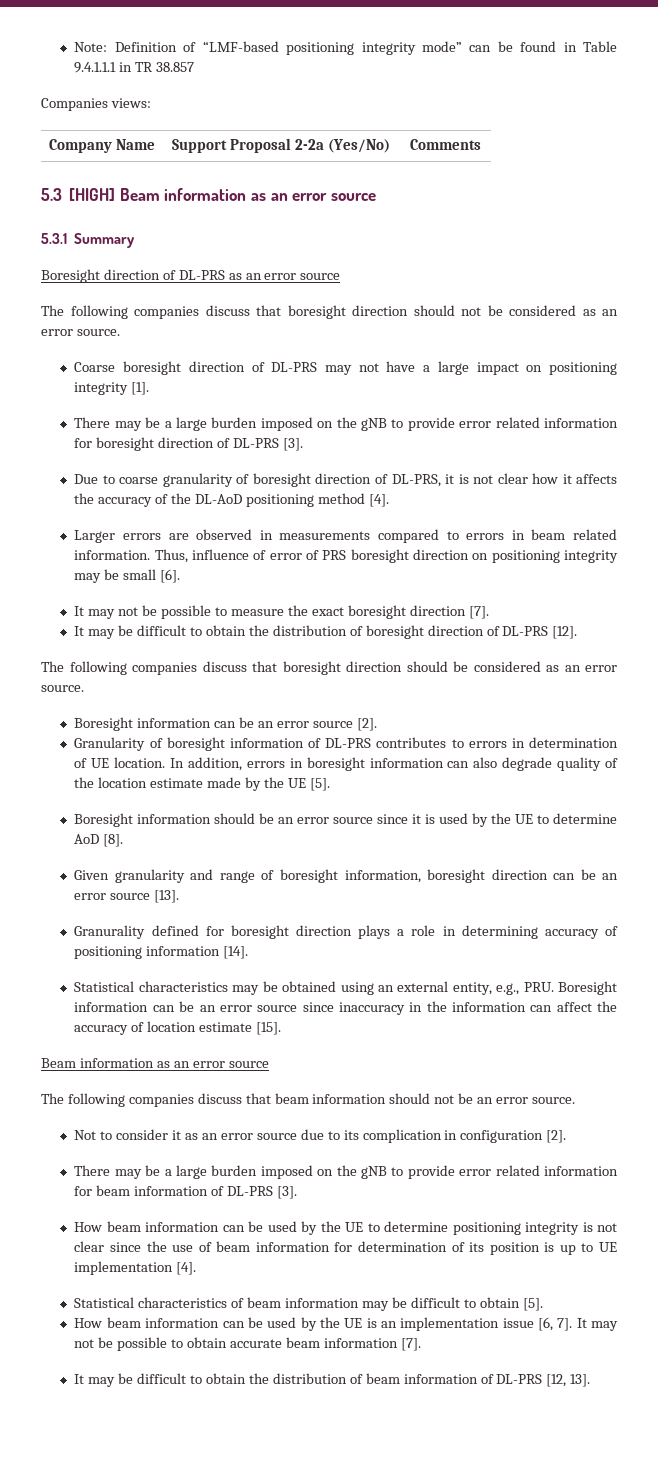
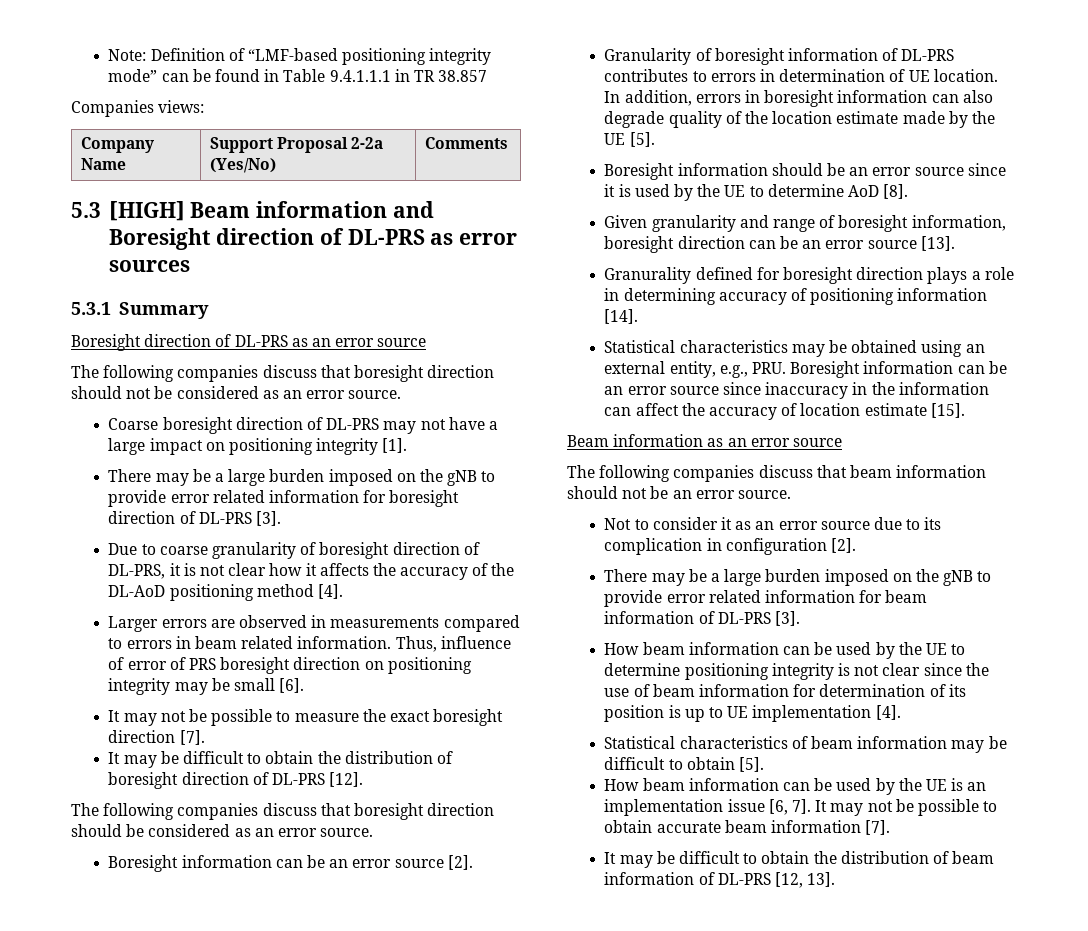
[251,193,376,201] as an error source -> [392,201,434,218] [108,228,518,250] [108,260,190,272] and Boresight direction of DL-PRS as error sources

